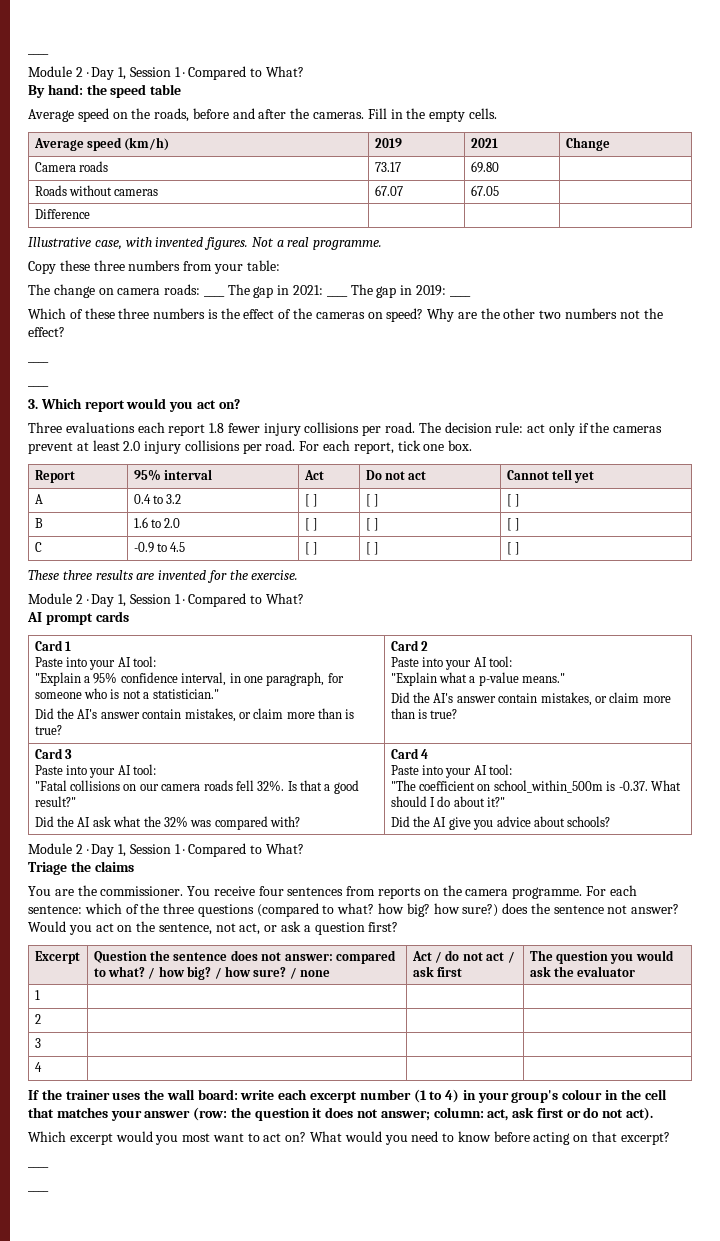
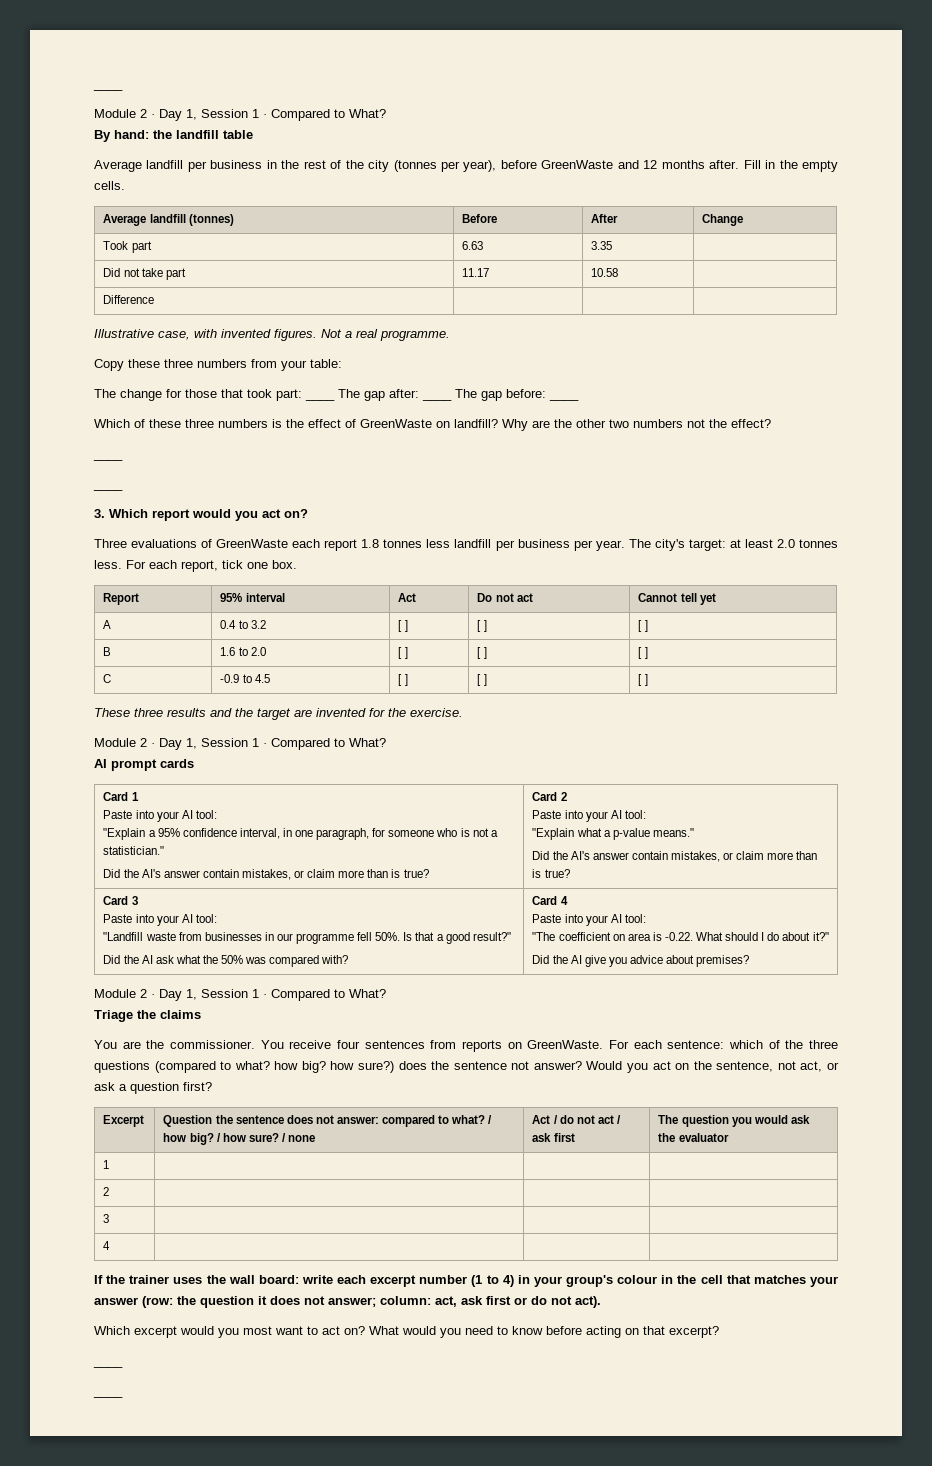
[110,84,147,98] speed -> [176,130,219,139] landfill
[77,108,365,122] speed on the roads, before and after the cameras. -> [146,160,740,172] landfill per business in the rest of the city (tonnes per year), before GreenWaste and 12 months after.
[87,137,170,151] [374,138,402,148] [470,138,498,148] [565,137,610,151] [34,161,109,172] [374,162,401,172] [470,161,499,173] [34,185,159,196] [374,185,403,196] [470,185,499,196] speed (km/h) | 2019 | 2021 | Change // Camera roads | 73.17 | 69.80 | // Roads without cameras | 67.07 | 67.05 -> [149,214,234,226] [462,214,498,223] [591,214,619,223] [702,214,744,226] [103,241,152,253] [462,241,484,250] [591,241,613,250] [103,268,186,280] [462,268,490,277] [591,268,619,277] landfill (tonnes) | Before | After | Change // Took part | 6.63 | 3.35 | // Did not take part | 11.17 | 10.58
[98,284,201,295] [203,295,225,297] [227,284,324,298] [326,295,348,297] [350,284,446,298] on camera roads: ____ The gap in 2021: ____ The gap in 2019: -> [166,389,335,401] [338,389,419,401] [422,398,452,401] [455,389,546,401] for those that took part: ____ The gap after: ____ The gap before:
[293,308,424,322] the cameras on speed? -> [360,419,498,428] GreenWaste on landfill?
(135, 427) none -> [201,539,289,548] of GreenWaste
[227,422,663,436] [28,440,296,454] fewer injury collisions per road. The decision rule: act only if the cameras prevent at least 2.0 injury collisions per road. -> [383,539,838,551] [94,560,122,569] tonnes less landfill per business per year. The city's target: at least 2.0 tonnes less.
(133, 575) none -> [210,708,291,720] and the target
[34,780,285,791] "Fatal collisions on our camera roads fell 32%. -> [103,932,401,944] "Landfill waste from businesses in our programme fell 50%.
[163,816,188,827] 32% -> [221,955,244,964] 50%
[493,780,648,793] school_within_500m is -0.37. -> [627,932,693,941] area is -0.22.
[567,816,611,827] schools? -> [696,955,750,967] premises?
[442,885,583,899] the camera programme. -> [527,1040,604,1049] GreenWaste.

